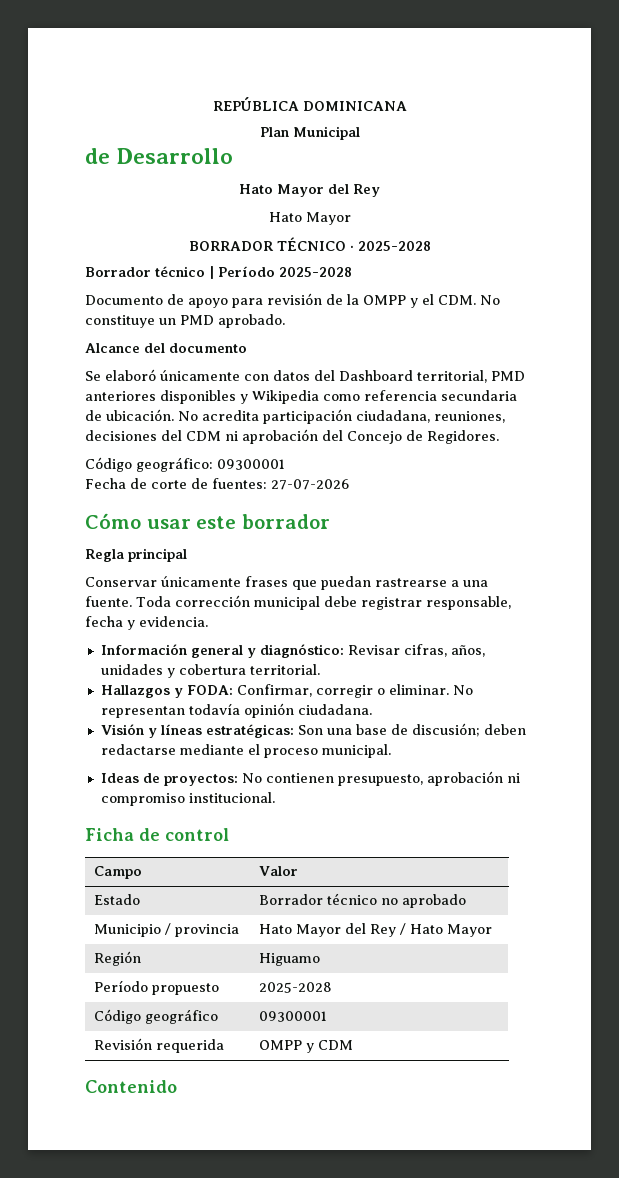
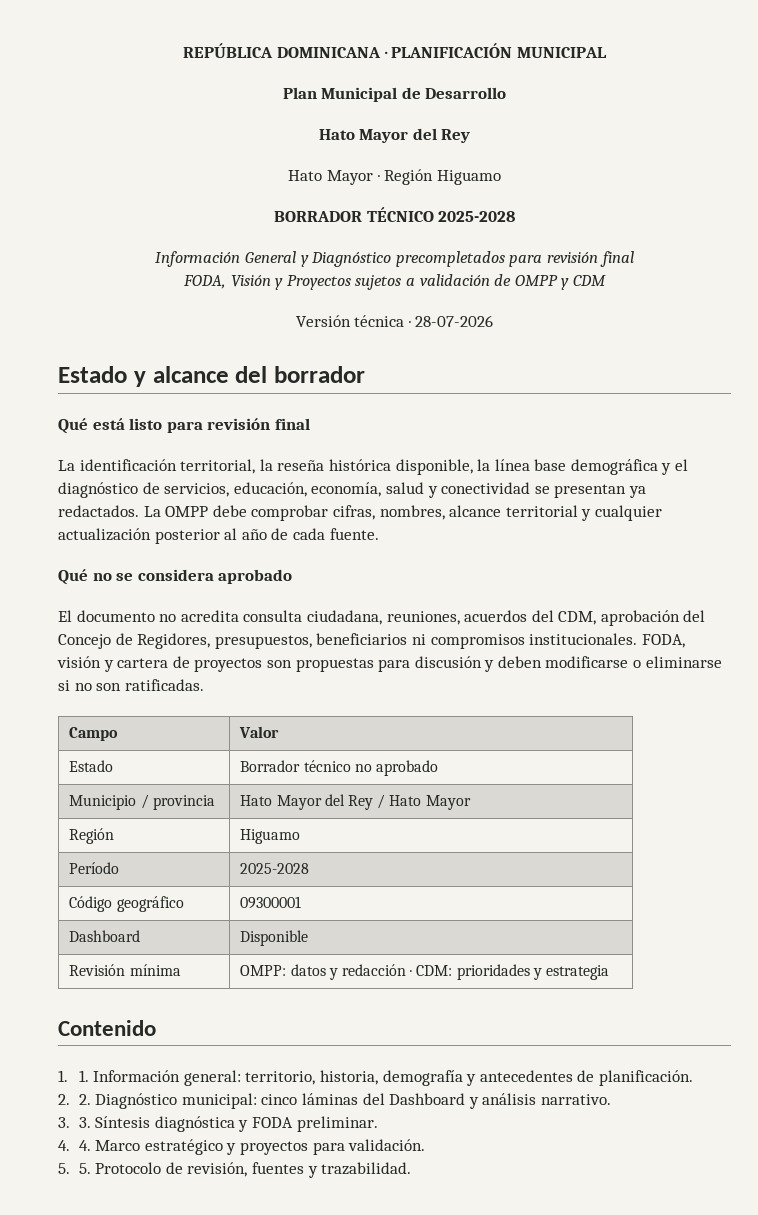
(407, 106) none -> [384,43,607,58] · PLANIFICACIÓN MUNICIPAL
(360, 133) // -> (398, 94) none
(351, 218) none -> [377,169,501,185] · Región Higuamo
[349,241,431,251] [85,266,352,279] [85,293,500,308] [85,314,285,328] [85,343,247,353] [85,369,525,383] [85,390,517,404] [85,409,505,424] [85,429,499,444] [85,457,285,472] [85,478,349,490] [85,513,330,529] [85,548,187,562] [85,576,488,590] [85,595,511,610] [85,616,208,630] [100,644,485,658] [100,664,320,678] [100,684,473,698] [100,703,372,718] [100,723,526,738] [100,744,391,758] [100,771,520,786] [100,792,275,806] [85,828,229,841] · 2025-2028 // Borrador técnico | Período 2025-2028 // Documento de apoyo para revisión de la OMPP y el CDM. No constituye un PMD aprobado. // Alcance del documento // Se elaboró únicamente con datos del Dashboard territorial, PMD anteriores disponibles y Wikipedia como referencia secundaria de ubicación. No acredita participación ciudadana, reuniones, decisiones del CDM ni aprobación del Concejo de Regidores. // Código geográfico: 09300001 // Fecha de corte de fuentes: 27-07-2026 // Cómo usar este borrador // Regla principal // Conservar únicamente frases que puedan rastrearse a una fuente. Toda corrección municipal debe registrar responsable, fecha y evidencia. // Información general y diagnóstico: Revisar cifras, años, unidades y cobertura territorial. // Hallazgos y FODA: Confirmar, corregir o eliminar. No representan todavía opinión ciudadana. // Visión y líneas estratégicas: Son una base de discusión; deben redactarse mediante el proceso municipal. // Ideas de proyectos: No contienen presupuesto, aprobación ni compromiso institucional. // Ficha de control -> [438,211,516,222] [155,251,634,267] [183,274,606,290] [295,315,494,327] [58,366,365,387] [58,418,310,434] [58,459,689,475] [58,482,646,498] [58,505,662,521] [58,528,379,544] [58,569,293,585] [58,610,706,626] [58,633,685,649] [57,656,722,672] [58,679,204,691] 2025-2028 // Información General y Diagnóstico precompletados para revisión final // FODA, Visión y Proyectos sujetos a validación de OMPP y CDM // Versión técnica · 28-07-2026 // Estado y alcance del borrador // Qué está listo para revisión final // La identificación territorial, la reseña histórica disponible, la línea base demográfica y el diagnóstico de servicios, educación, economía, salud y conectividad se presentan ya redactados. La OMPP debe comprobar cifras, nombres, alcance territorial y cualquier actualización posterior al año de cada fuente. // Qué no se considera aprobado // El documento no acredita consulta ciudadana, reuniones, acuerdos del CDM, aprobación del Concejo de Regidores, presupuestos, beneficiarios ni compromisos institucionales. FODA, visión y cartera de proyectos son propuestas para discusión y deben modificarse o eliminarse si no son ratificadas.
[151,983,219,995] propuesto -> (120, 868) none
(327, 1016) none -> [69,930,141,942] [240,930,309,946] // Dashboard | Disponible
[155,1039,224,1053] [258,1040,353,1053] [85,1080,177,1093] requerida | OMPP y CDM // Contenido -> [129,964,181,976] [240,964,609,980] [58,1020,156,1036] [58,1070,693,1086] [58,1093,611,1109] [58,1116,378,1132] [58,1139,426,1155] [58,1162,412,1178] mínima | OMPP: datos y redacción · CDM: prioridades y estrategia // Contenido // 1. 1. Información general: territorio, historia, demografía y antecedentes de planificación. // 2. 2. Diagnóstico municipal: cinco láminas del Dashboard y análisis narrativo. // 3. 3. Síntesis diagnóstica y FODA preliminar. // 4. 4. Marco estratégico y proyectos para validación. // 5. 5. Protocolo de revisión, fuentes y trazabilidad.

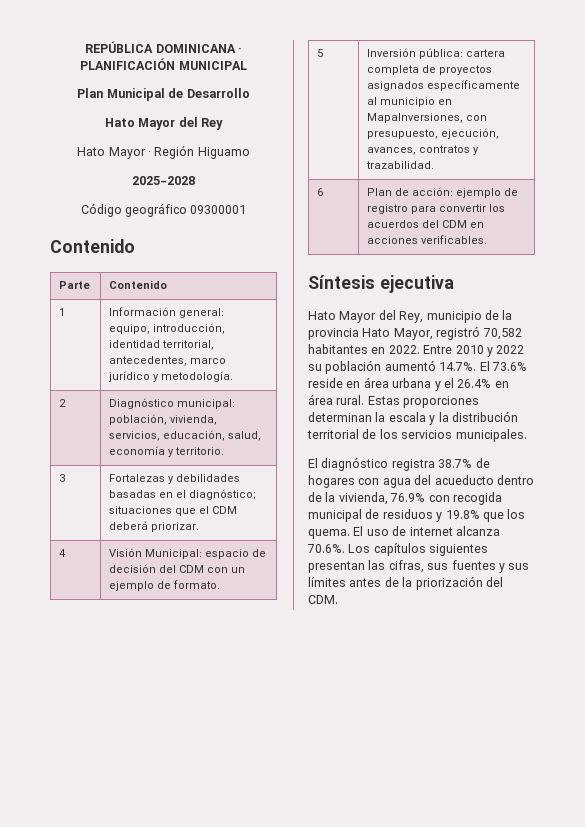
[273,207,516,222] [155,251,634,267] [183,274,606,290] [295,315,494,327] [58,366,365,387] [58,418,310,434] [58,459,689,475] [58,482,646,498] [58,505,662,521] [58,528,379,544] [58,569,293,585] [58,610,706,626] [58,633,685,649] [57,656,722,672] [58,679,204,691] [69,727,119,741] [239,726,280,738] [69,760,114,772] [240,760,439,776] [69,794,215,810] [240,794,471,810] [69,828,115,844] [240,829,301,844] [69,862,120,874] [240,863,310,874] [69,896,184,912] [240,896,302,909] [69,930,141,942] [240,930,309,946] [69,964,181,976] [240,964,609,980] [58,1020,156,1036] [58,1070,693,1086] [58,1093,611,1109] [58,1116,378,1132] [58,1139,426,1155] [58,1162,412,1178] BORRADOR TÉCNICO 2025-2028 // Información General y Diagnóstico precompletados para revisión final // FODA, Visión y Proyectos sujetos a validación de OMPP y CDM // Versión técnica · 28-07-2026 // Estado y alcance del borrador // Qué está listo para revisión final // La identificación territorial, la reseña histórica disponible, la línea base demográfica y el diagnóstico de servicios, educación, economía, salud y conectividad se presentan ya redactados. La OMPP debe comprobar cifras, nombres, alcance territorial y cualquier actualización posterior al año de cada fuente. // Qué no se considera aprobado // El documento no acredita consulta ciudadana, reuniones, acuerdos del CDM, aprobación del Concejo de Regidores, presupuestos, beneficiarios ni compromisos institucionales. FODA, visión y cartera de proyectos son propuestas para discusión y deben modificarse o eliminarse si no son ratificadas. // Campo | Valor // Estado | Borrador técnico no aprobado // Municipio / provincia | Hato Mayor del Rey / Hato Mayor // Región | Higuamo // Período | 2025-2028 // Código geográfico | 09300001 // Dashboard | Disponible // Revisión mínima | OMPP: datos y redacción · CDM: prioridades y estrategia // Contenido // 1. 1. Información general: territorio, historia, demografía y antecedentes de planificación. // 2. 2. Diagnóstico municipal: cinco láminas del Dashboard y análisis narrativo. // 3. 3. Síntesis diagnóstica y FODA preliminar. // 4. 4. Marco estratégico y proyectos para validación. // 5. 5. Protocolo de revisión, fuentes y trazabilidad. -> [132,176,195,185] [80,203,247,217] [50,239,135,253] [59,281,91,289] [109,280,168,289] [59,308,66,316] [109,307,225,318] [109,323,226,334] [109,340,215,350] [109,356,227,366] [108,371,234,382] [59,399,67,407] [109,398,236,409] [109,414,218,425] [109,430,262,441] [109,446,225,457] [59,474,66,482] [109,474,241,484] [109,489,257,500] [109,506,238,516] [109,521,200,532] [59,549,67,557] [109,548,267,559] [109,564,246,573] [109,580,221,591] [317,49,324,57] [367,48,506,59] [367,65,493,75] [367,80,521,91] [367,97,453,107] [367,113,488,123] [367,128,500,139] [367,145,480,155] [366,161,435,169] [317,188,324,196] [367,187,519,198] [367,204,506,214] [367,220,485,228] [367,235,488,244] [308,275,454,293] [308,310,513,323] [308,326,522,340] [308,344,525,357] [308,360,527,374] [308,377,509,391] [308,394,480,408] [308,411,518,425] [307,429,527,442] [308,457,490,471] [308,475,534,488] [308,492,502,505] [308,509,526,522] [308,526,500,539] [307,543,489,556] [308,560,530,573] [308,576,503,590] [308,595,338,604] 2025-2028 // Código geográfico 09300001 // Contenido // Parte | Contenido // 1 | Información general: equipo, introducción, identidad territorial, antecedentes, marco jurídico y metodología. // 2 | Diagnóstico municipal: población, vivienda, servicios, educación, salud, economía y territorio. // 3 | Fortalezas y debilidades basadas en el diagnóstico; situaciones que el CDM deberá priorizar. // 4 | Visión Municipal: espacio de decisión del CDM con un ejemplo de formato. // 5 | Inversión pública: cartera completa de proyectos asignados específicamente al municipio en MapaInversiones, con presupuesto, ejecución, avances, contratos y trazabilidad. // 6 | Plan de acción: ejemplo de registro para convertir los acuerdos del CDM en acciones verificables. // Síntesis ejecutiva // Hato Mayor del Rey, municipio de la provincia Hato Mayor, registró 70,582 habitantes en 2022. Entre 2010 y 2022 su población aumentó 14.7%. El 73.6% reside en área urbana y el 26.4% en área rural. Estas proporciones determinan la escala y la distribución territorial de los servicios municipales. // El diagnóstico registra 38.7% de hogares con agua del acueducto dentro de la vivienda, 76.9% con recogida municipal de residuos y 19.8% que los quema. El uso de internet alcanza 70.6%. Los capítulos siguientes presentan las cifras, sus fuentes y sus límites antes de la priorización del CDM.

